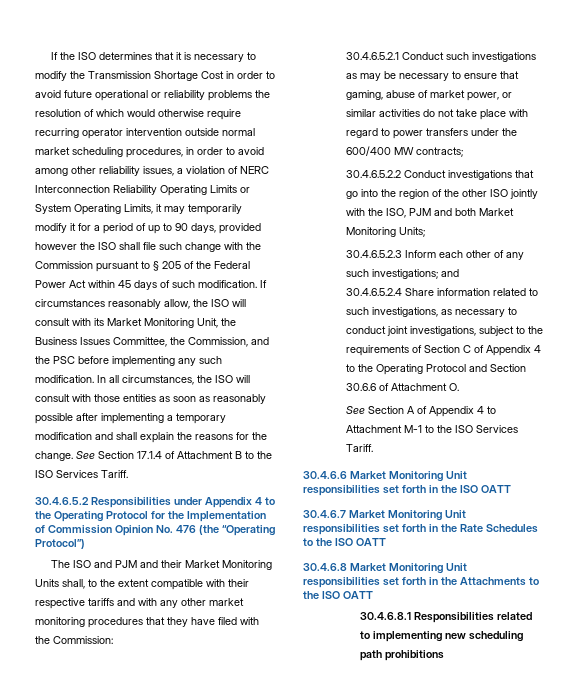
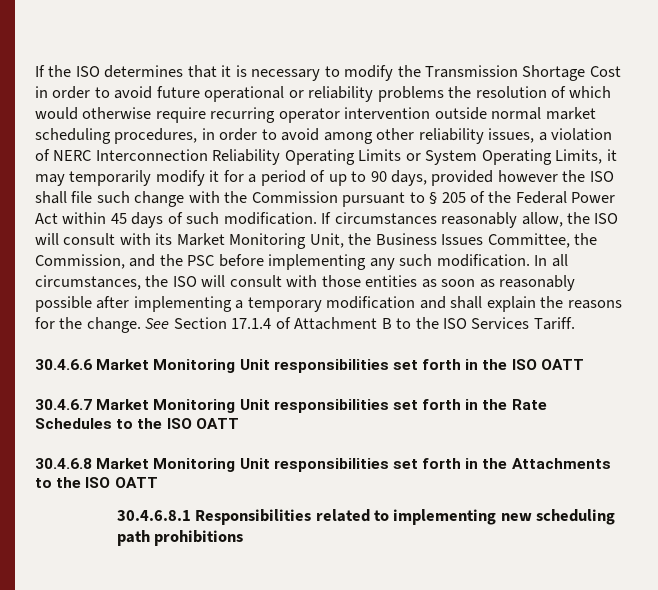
[35,497,275,508] [35,511,266,522] [35,525,275,536] [35,539,85,549] [50,560,272,570] [35,579,249,590] [35,598,244,609] [35,617,259,628] [35,636,113,644] [345,52,536,62] [345,71,519,81] [345,90,512,101] [345,109,528,120] [345,128,517,139] [345,146,463,157] [345,170,534,180] [345,189,538,199] [345,208,514,218] [345,227,425,237] [345,250,524,260] [345,269,459,279] [345,288,538,296] [345,307,517,317] [345,326,543,336] [345,345,541,356] [345,364,526,375] [345,383,459,391] [345,406,496,417] [345,425,518,433] [345,444,373,452] // 30.4.6.5.2 Responsibilities under Appendix 4 to the Operating Protocol for the Implementation of Commission Opinion No. 476 (the “Operating Protocol”) // The ISO and PJM and their Market Monitoring Units shall, to the extent compatible with their respective tariffs and with any other market monitoring procedures that they have filed with the Commission: // 30.4.6.5.2.1 Conduct such investigations as may be necessary to ensure that gaming, abuse of market power, or similar activities do not take place with regard to power transfers under the 600/400 MW contracts; // 30.4.6.5.2.2 Conduct investigations that go into the region of the other ISO jointly with the ISO, PJM and both Market Monitoring Units; // 30.4.6.5.2.3 Inform each other of any such investigations; and // 30.4.6.5.2.4 Share information related to such investigations, as necessary to conduct joint investigations, subject to the requirements of Section C of Appendix 4 to the Operating Protocol and Section 30.6.6 of Attachment O. // See Section A of Appendix 4 to Attachment M-1 to the ISO Services Tariff. -> (575, 323) none

